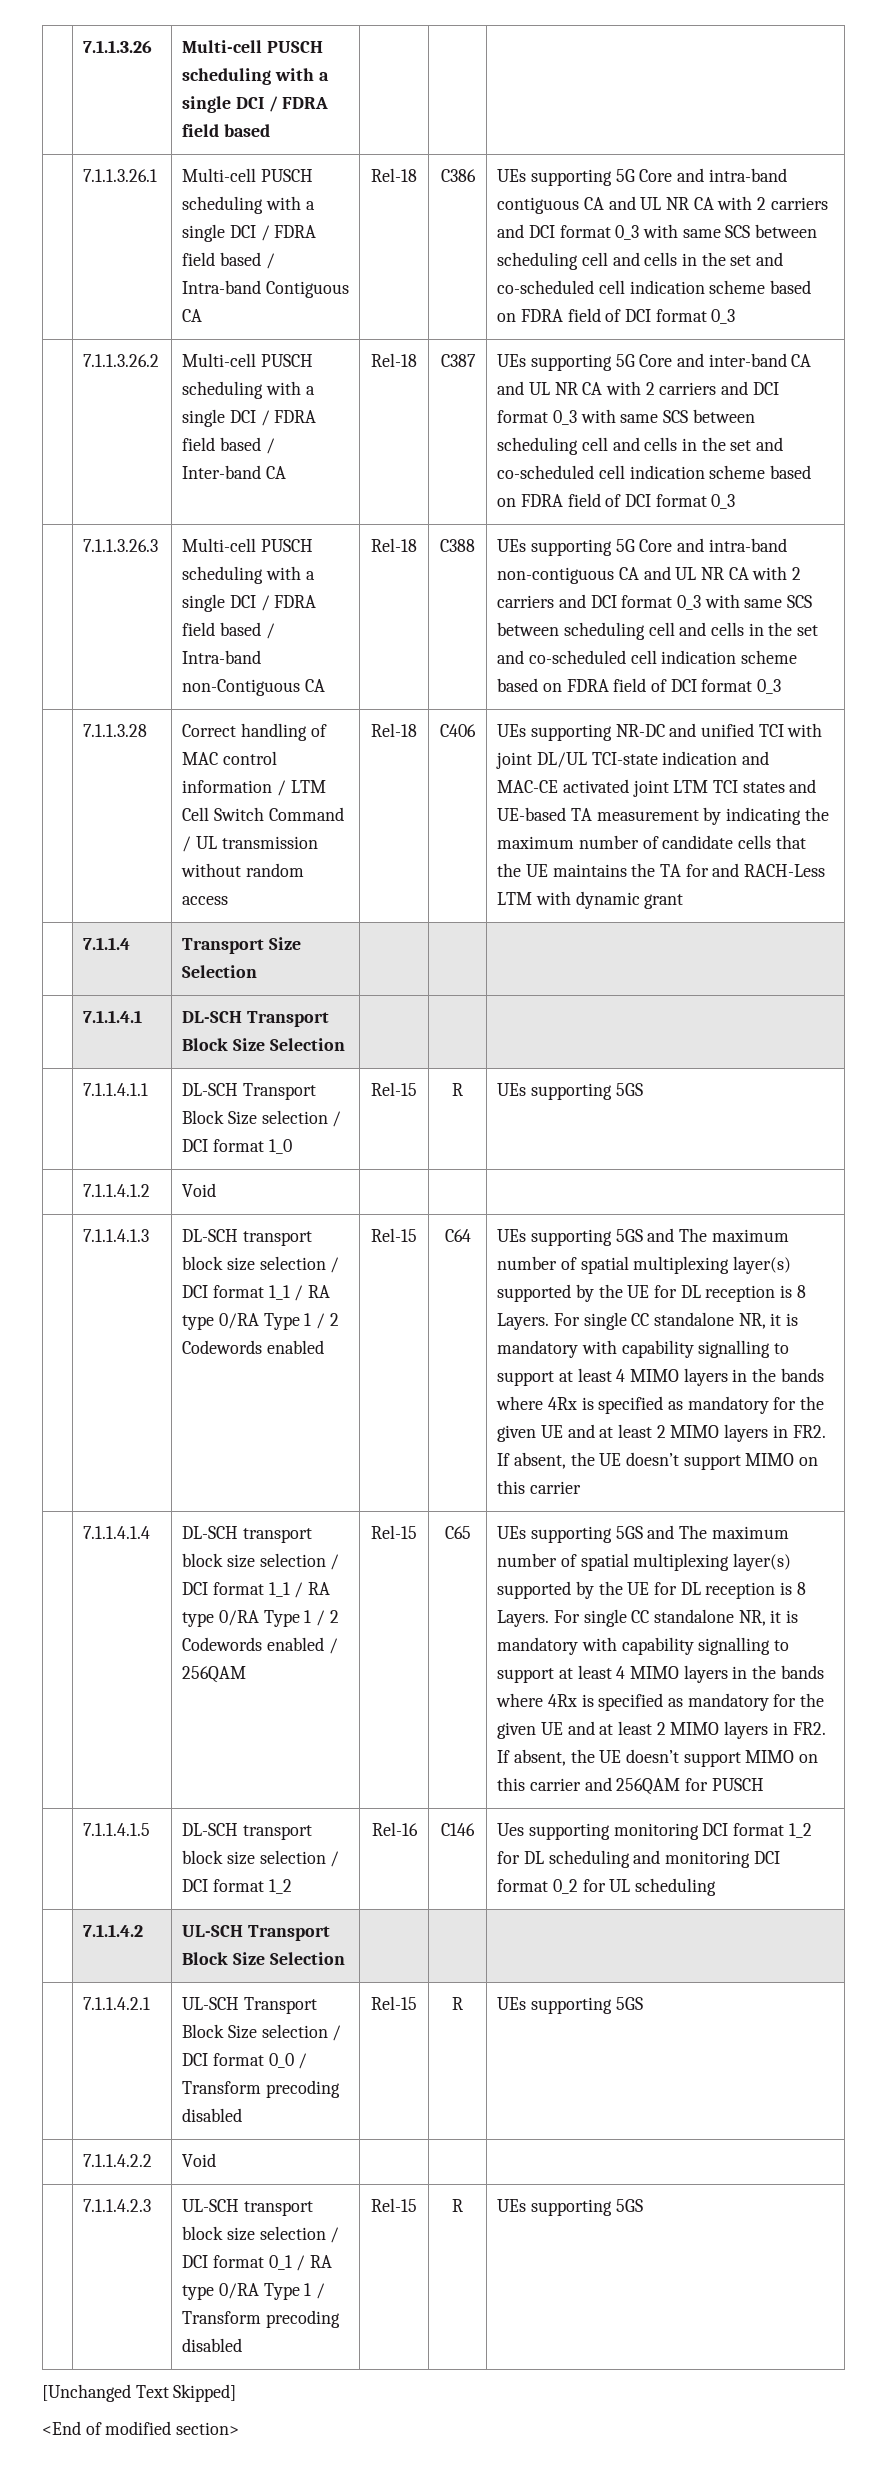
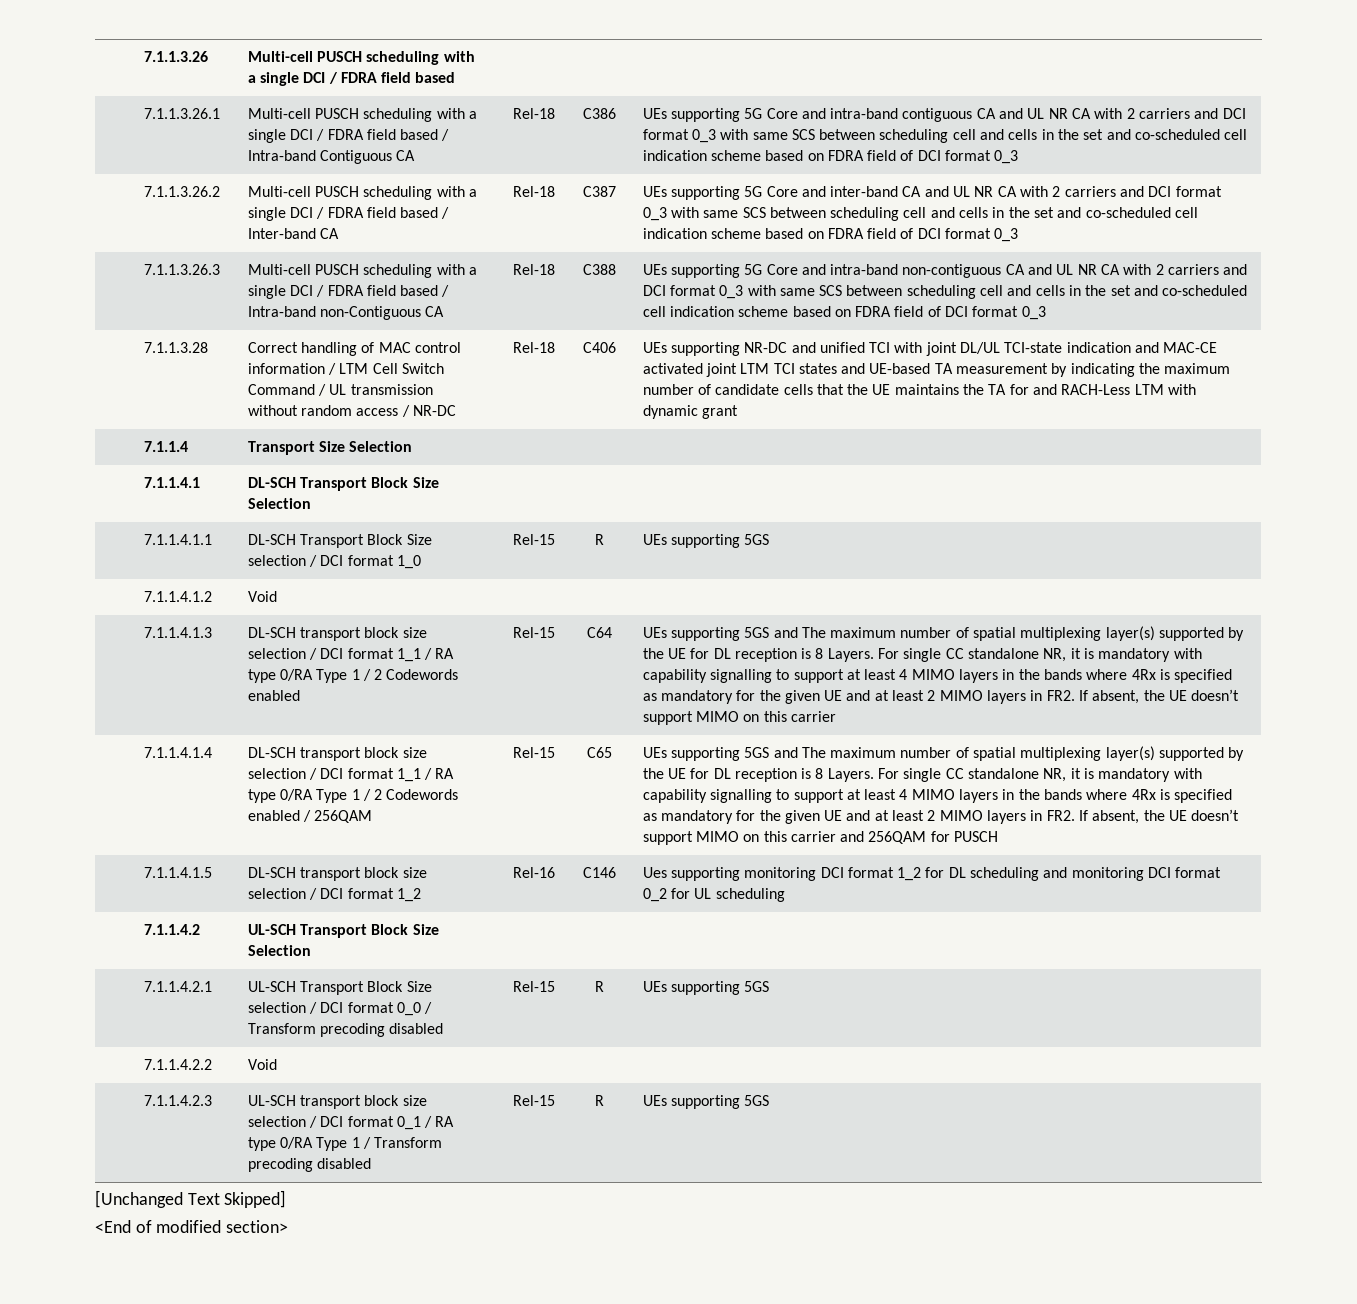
(229, 900) none -> [401,405,456,417] / NR-DC

